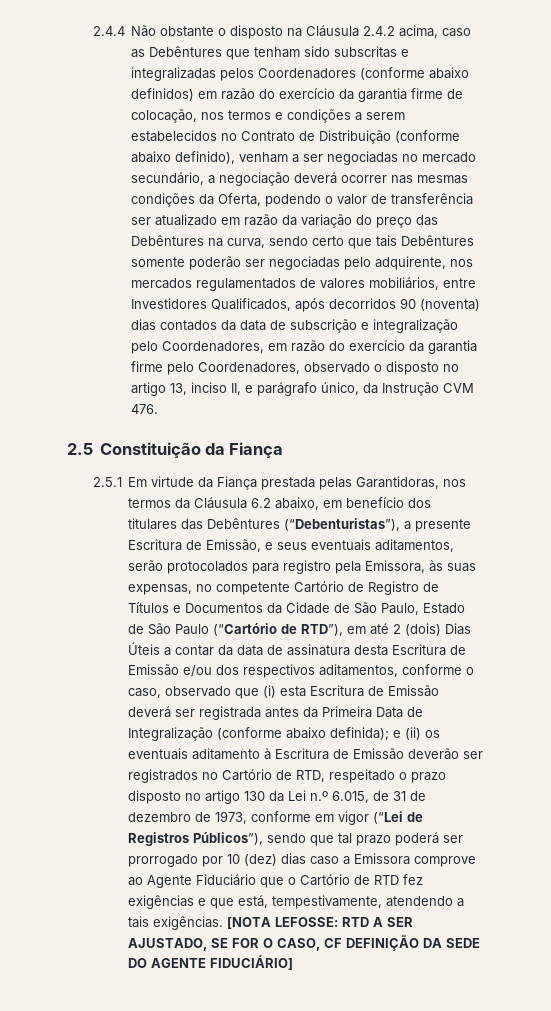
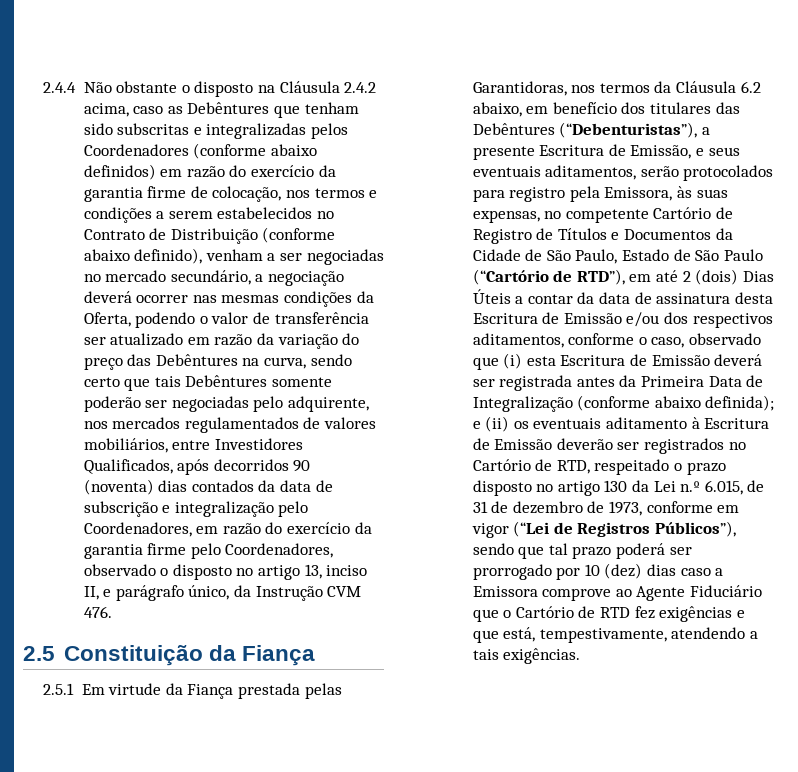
[227,917,414,929] [128,935,481,951] [128,955,294,970] [NOTA LEFOSSE: RTD A SER AJUSTADO, SE FOR O CASO, CF DEFINIÇÃO DA SEDE DO AGENTE FIDUCIÁRIO] -> (581, 656) none

